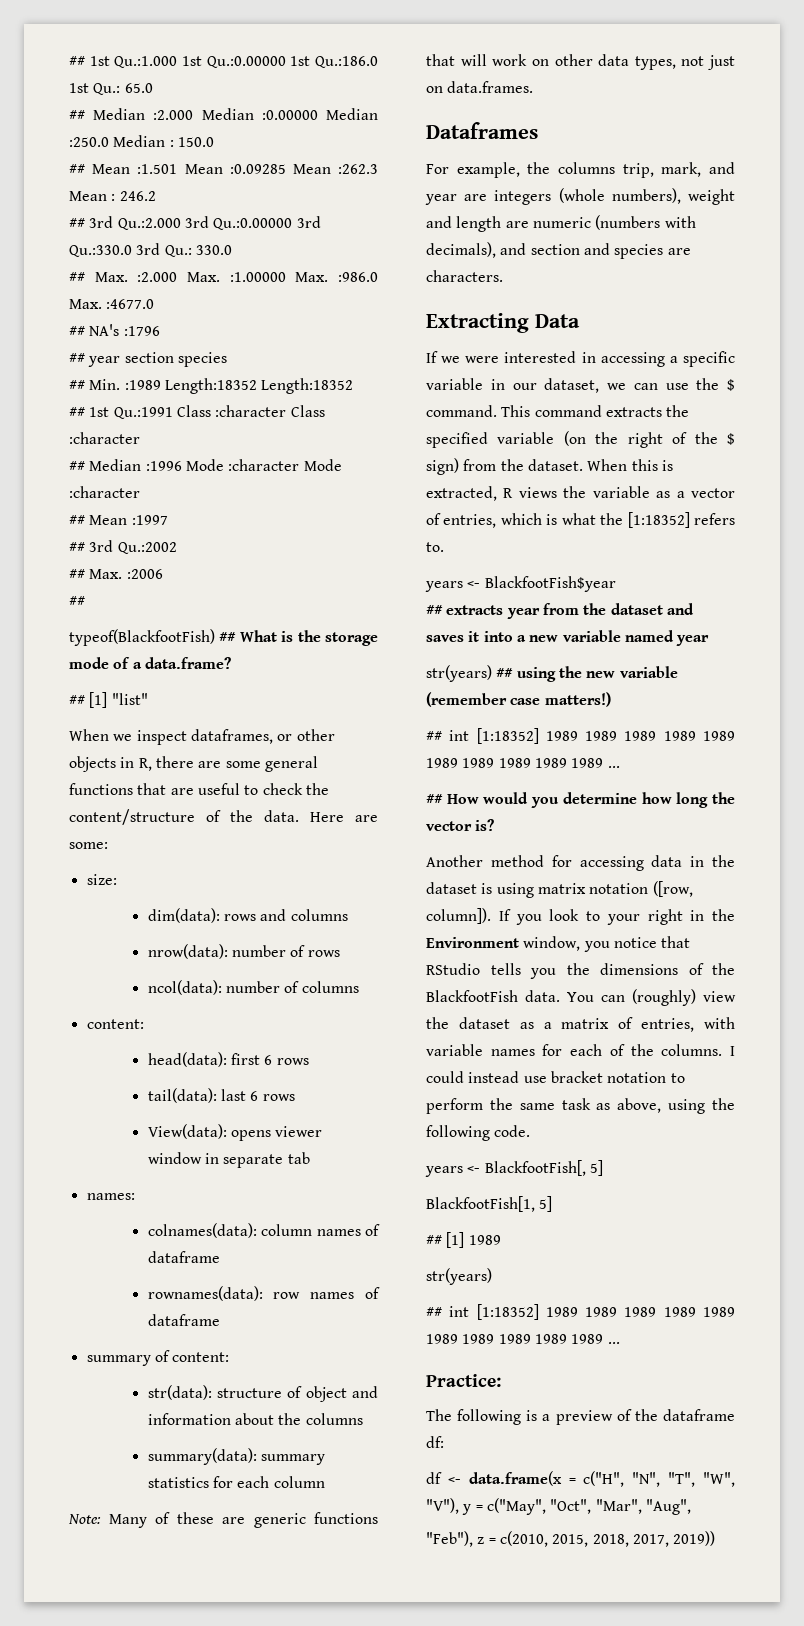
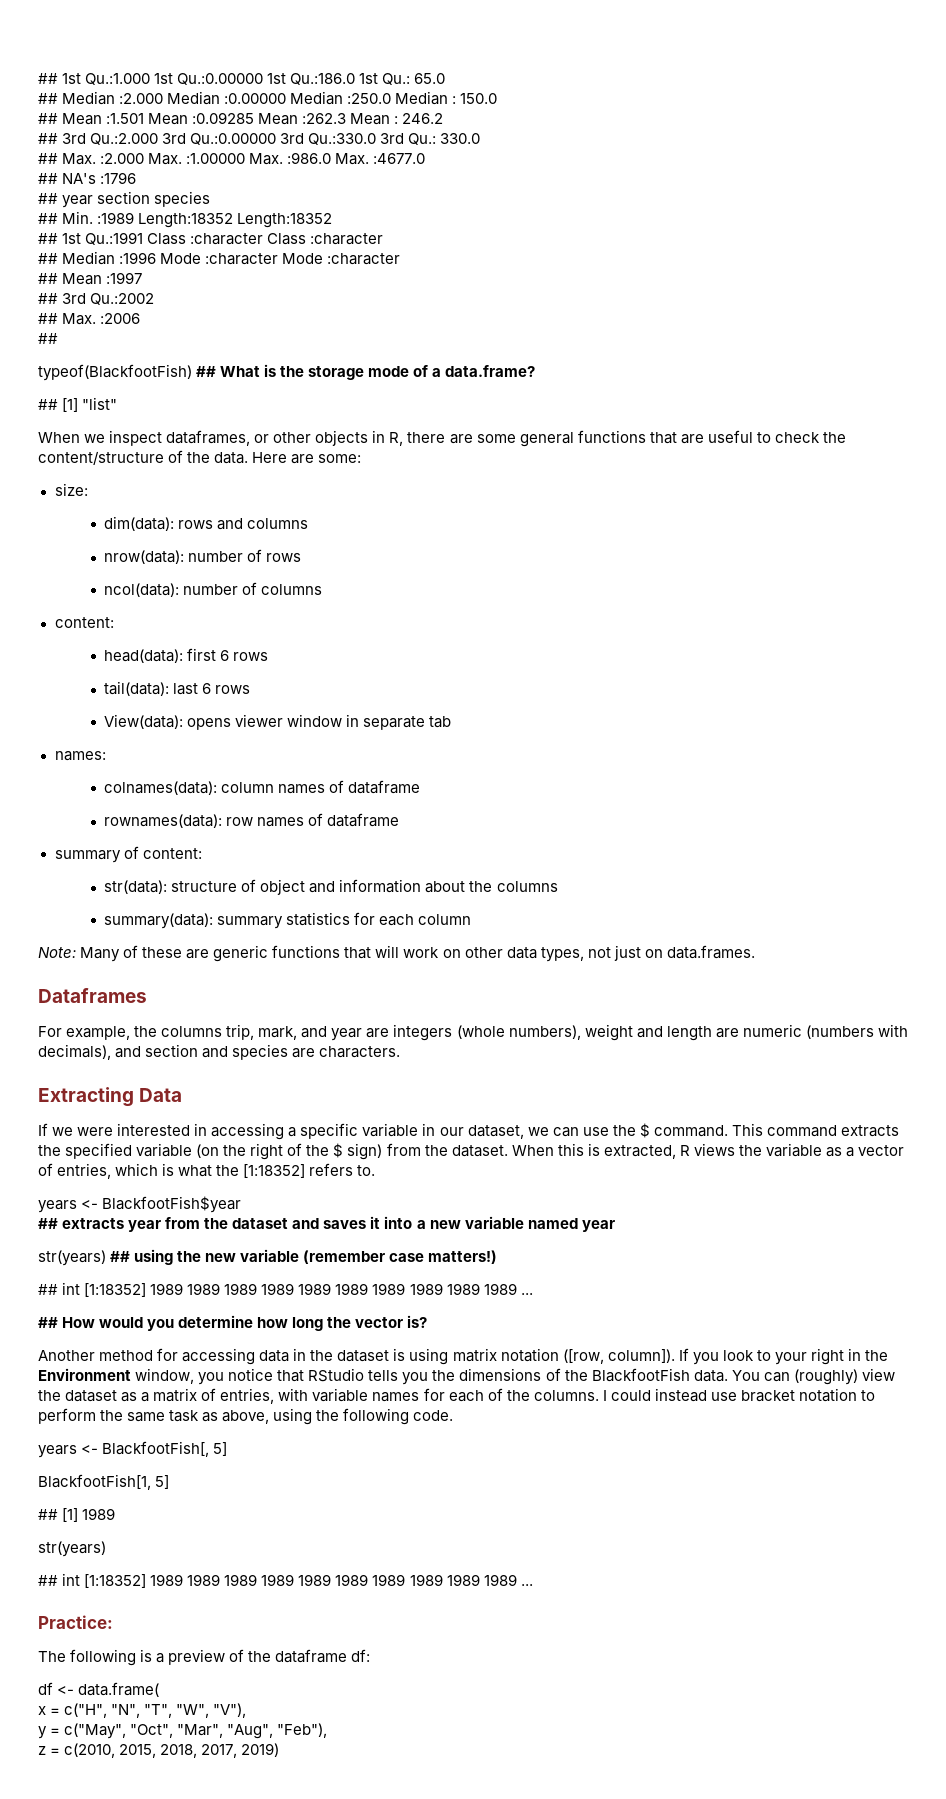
[468,1471,562,1486] data.frame(x -> [78,1682,160,1697] [38,1706,46,1715] data.frame( // x
(459, 1506) none -> (247, 1710) //
[426,1531,473,1547] // "Feb"), -> [277,1723,328,1738] "Feb"), //
[673,1531,716,1546] 2019)) -> [241,1743,280,1757] 2019)

